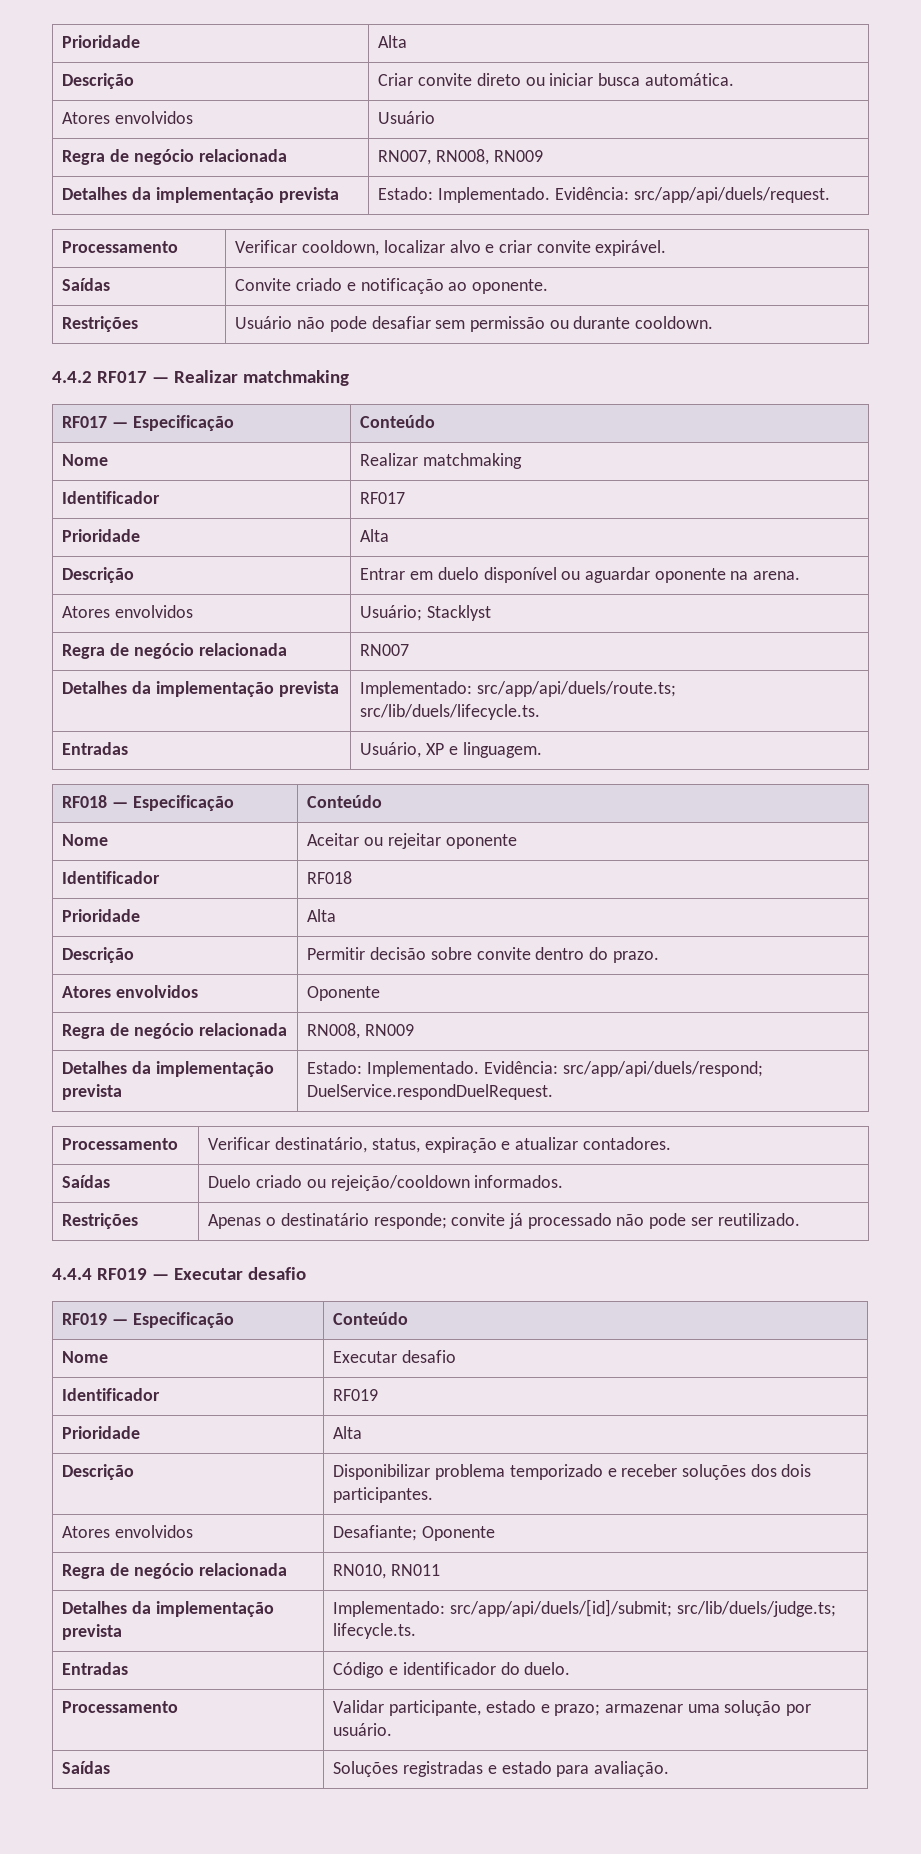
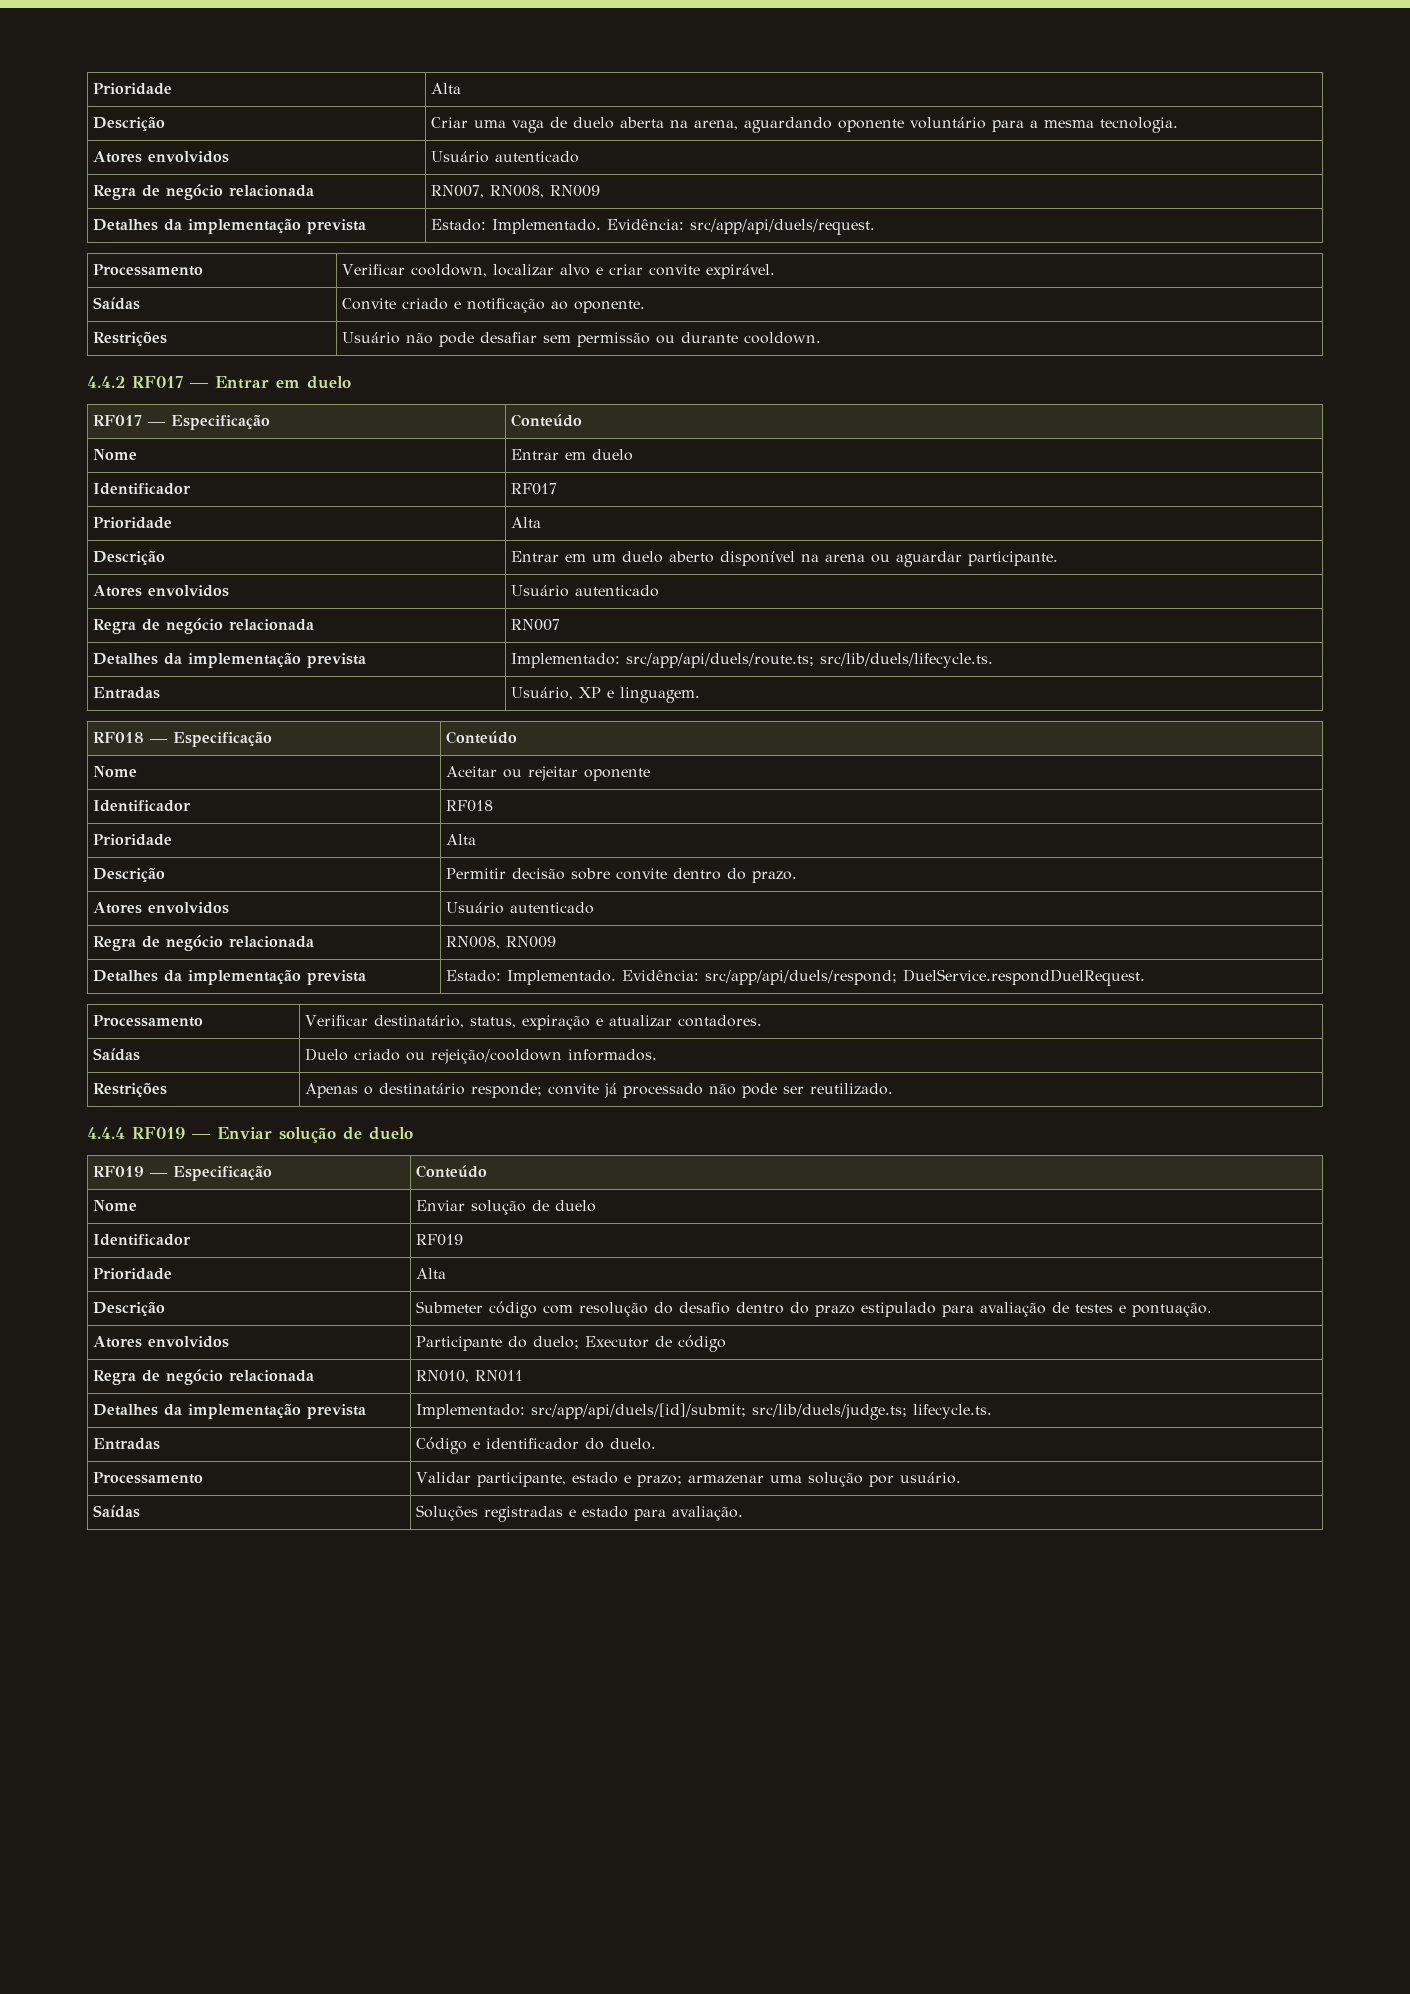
[418,73,734,86] [62,111,194,124] [378,111,436,124] convite direto ou iniciar busca automática. // Atores envolvidos | Usuário -> [474,117,1179,133] [93,151,230,163] [431,151,580,163] uma vaga de duelo aberta na arena, aguardando oponente voluntário para a mesma tecnologia. // Atores envolvidos | Usuário autenticado
[173,370,349,386] Realizar matchmaking -> [215,376,351,389] Entrar em duelo
[360,453,523,469] Realizar matchmaking -> [511,449,634,461] Entrar em duelo
[437,567,801,583] [62,605,194,618] [360,605,492,621] duelo disponível ou aguardar oponente na arena. // Atores envolvidos | Usuário; Stacklyst -> [592,551,1059,567] [93,585,230,597] [511,585,660,597] um duelo aberto disponível na arena ou aguardar participante. // Atores envolvidos | Usuário autenticado
[307,986,381,1001] Oponente -> [446,902,595,914] Usuário autenticado
[173,1267,306,1280] Executar desafio -> [217,1127,413,1143] Enviar solução de duelo
[333,1350,457,1363] Executar desafio -> [416,1200,597,1215] Enviar solução de duelo
[333,1464,812,1480] [333,1487,434,1503] [62,1525,194,1538] [333,1525,496,1541] Disponibilizar problema temporizado e receber soluções dos dois participantes. // Atores envolvidos | Desafiante; Oponente -> [416,1301,1213,1318] [93,1336,230,1348] [416,1335,727,1352] Submeter código com resolução do desafio dentro do prazo estipulado para avaliação de testes e pontuação. // Atores envolvidos | Participante do duelo; Executor de código

